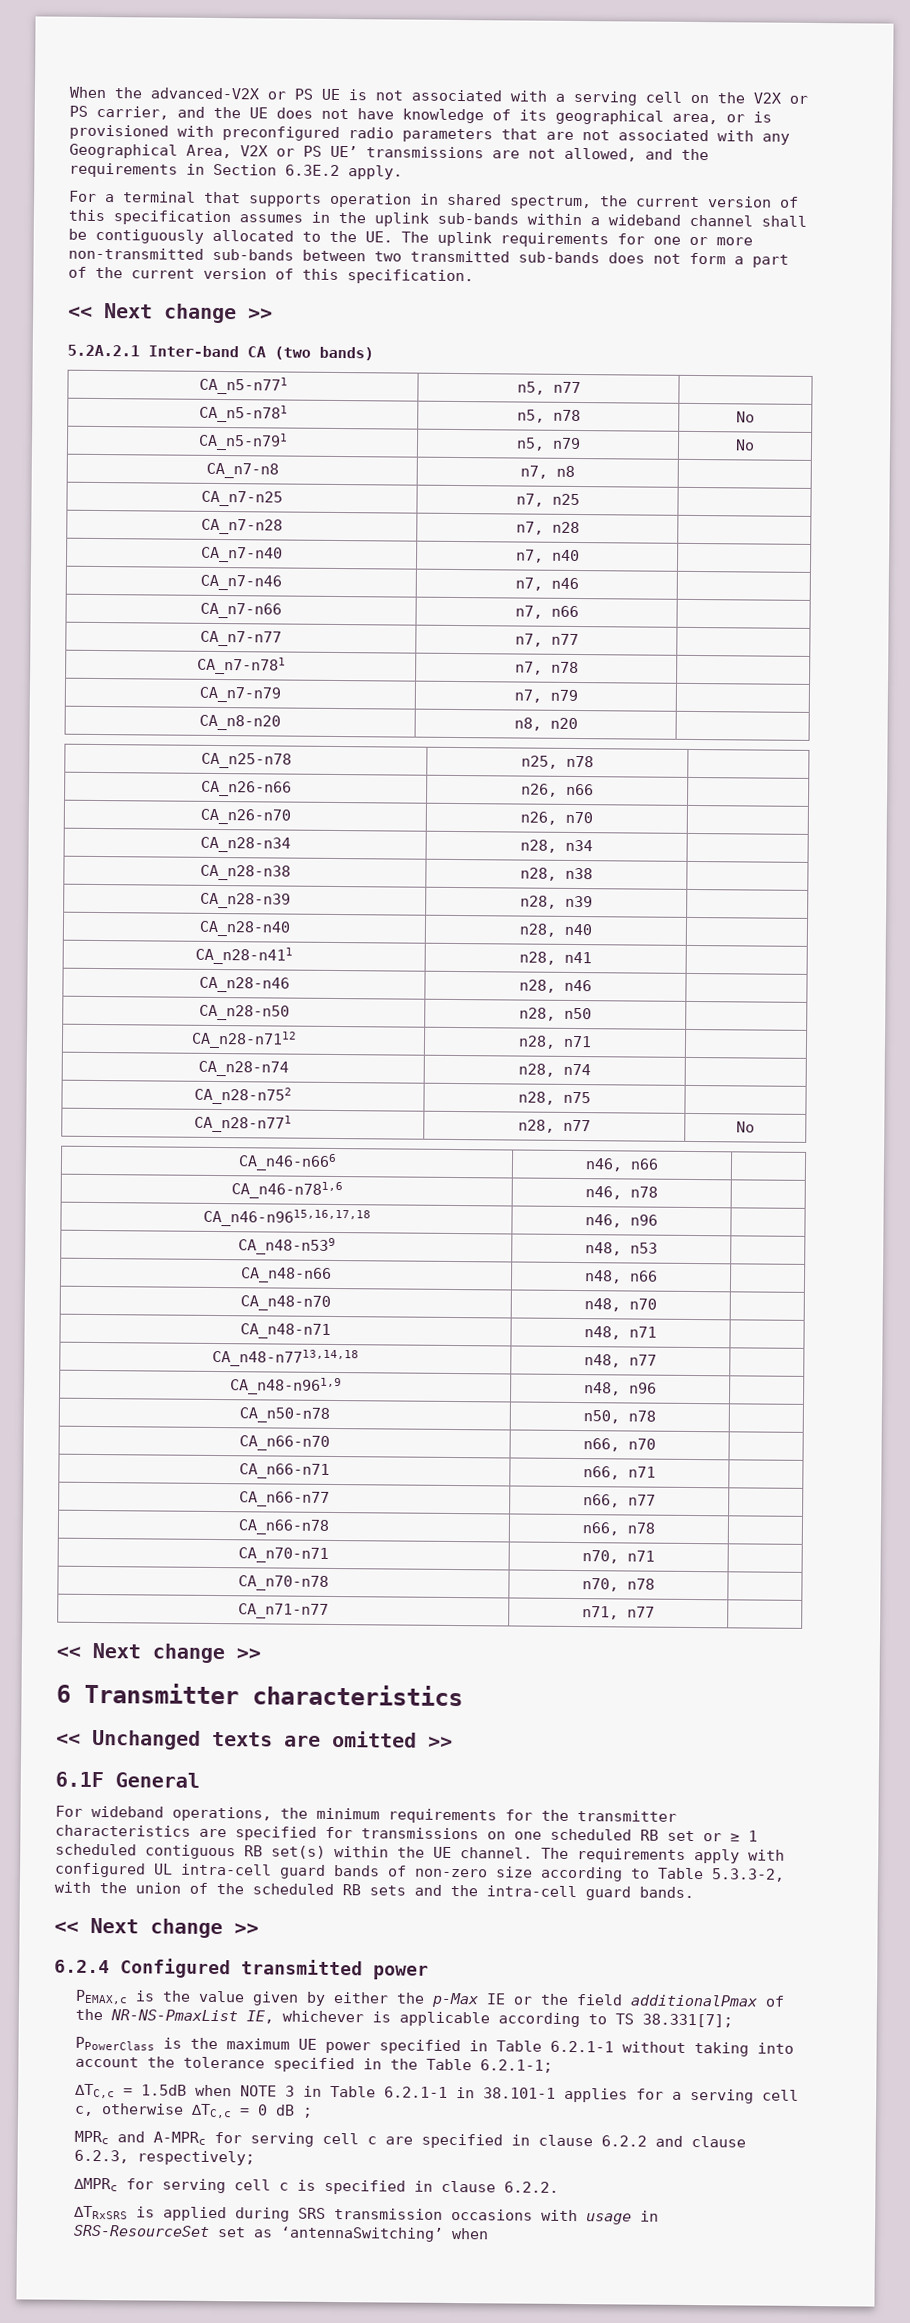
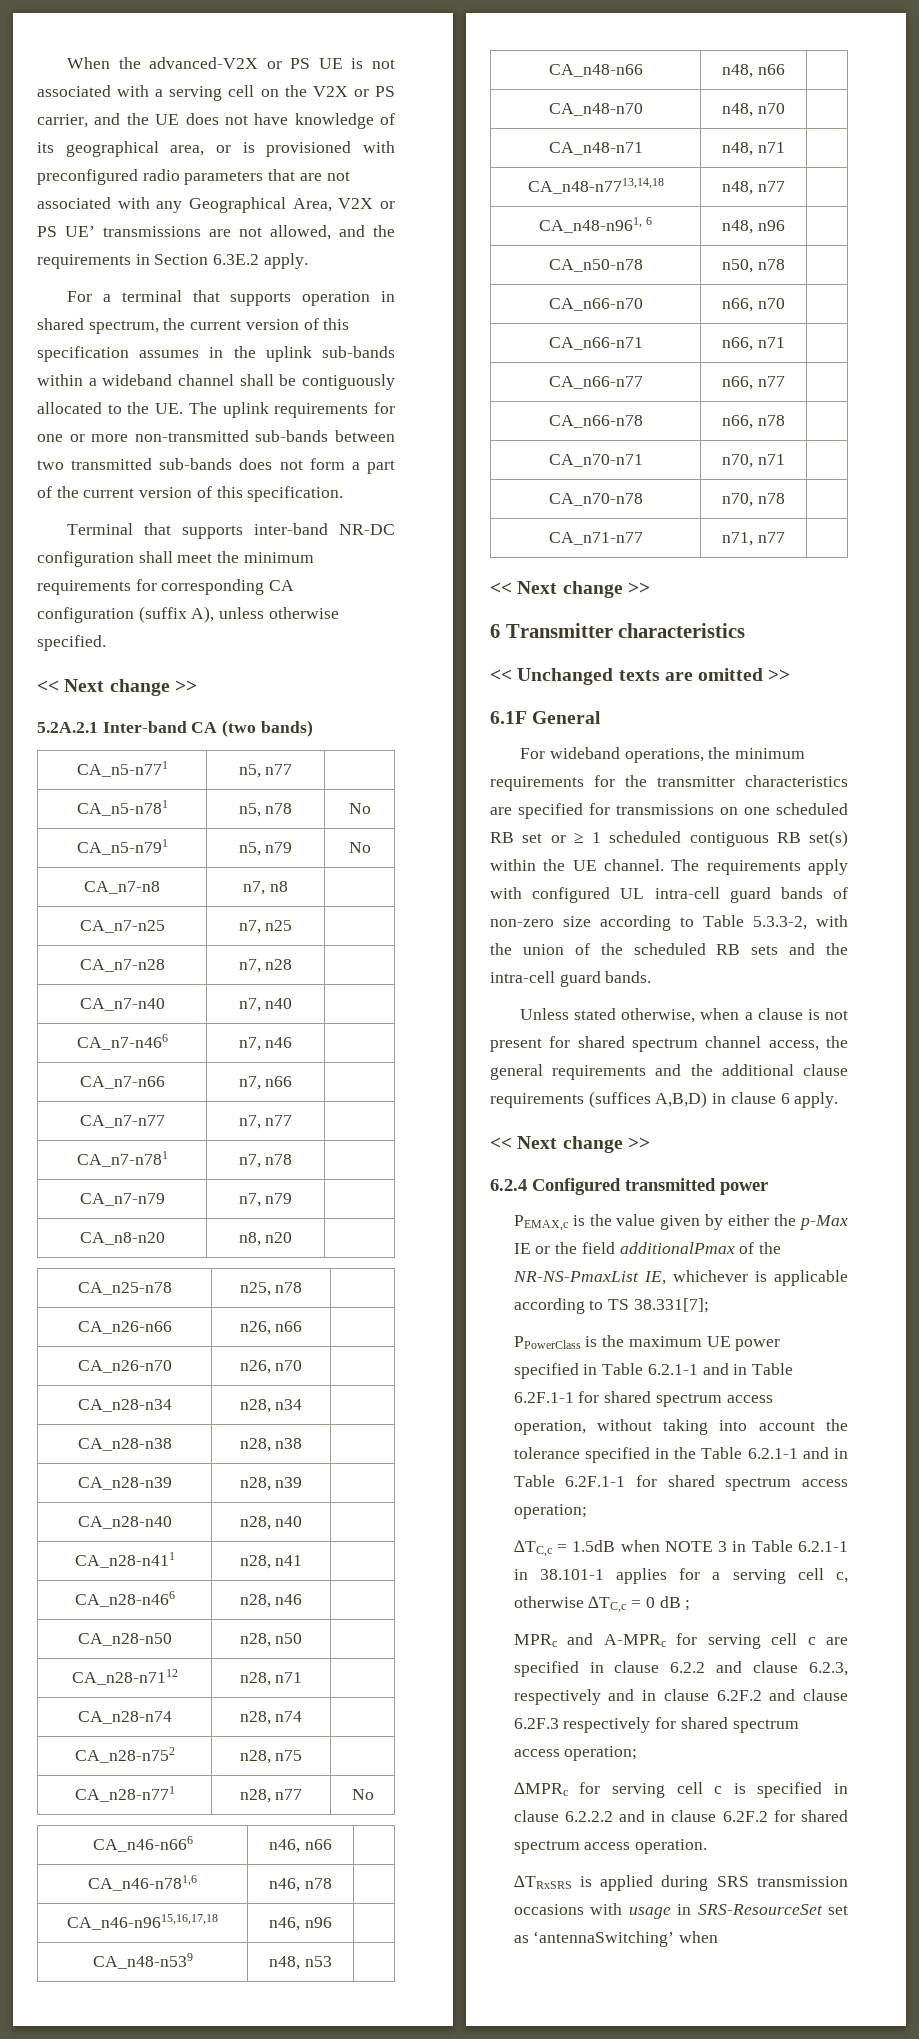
(474, 277) none -> [67,523,395,539] [37,551,314,567] [37,579,295,595] [37,606,339,623] [37,635,106,651] // Terminal that supports inter-band NR-DC configuration shall meet the minimum requirements for corresponding CA configuration (suffix A), unless otherwise specified.
[200,574,282,591] CA_n7-n46 -> [76,1034,168,1050] CA_n7-n466
[198,976,290,993] CA_n28-n46 -> [74,1591,175,1607] CA_n28-n466
[229,1377,342,1396] CA_n48-n961,9 -> [538,217,653,233] CA_n48-n961, 6
(694, 1892) none -> [520,1008,848,1023] [490,1036,848,1052] [490,1064,848,1080] [490,1091,839,1108] // Unless stated otherwise, when a clause is not present for shared spectrum channel access, the general requirements and the additional clause requirements (suffices A,B,D) in clause 6 apply.
(614, 2046) none -> [702,1363,794,1375] [513,1391,773,1407] [513,1420,586,1435] and in Table 6.2F.1-1 for shared spectrum access operation,
[479,2059,553,2073] 6.2.1-1; -> [747,1447,848,1459] [513,1475,848,1491] [513,1504,587,1519] 6.2.1-1 and in Table 6.2F.1-1 for shared spectrum access operation;
[136,2150,255,2166] respectively; -> [513,1689,848,1705] [513,1717,799,1733] [513,1746,638,1761] respectively and in clause 6.2F.2 and clause 6.2F.3 respectively for shared spectrum access operation;
[503,2181,559,2193] 6.2.2. -> [564,1810,848,1822] [513,1839,708,1854] 6.2.2.2 and in clause 6.2F.2 for shared spectrum access operation.

